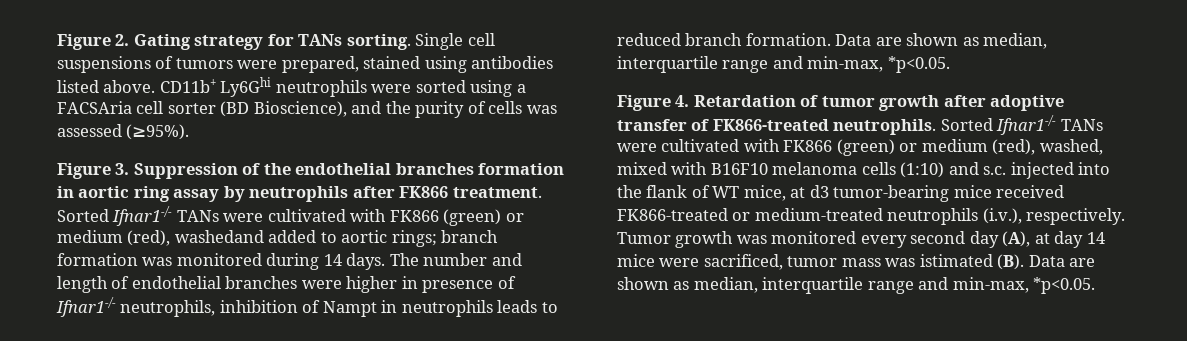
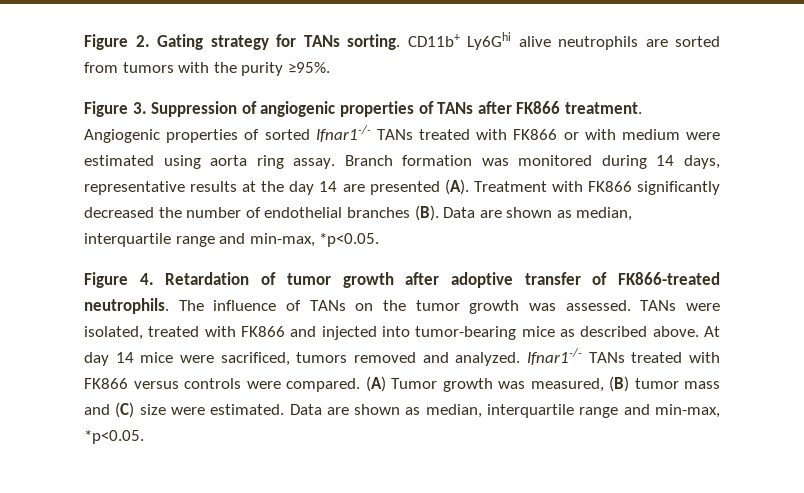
[415,33,495,50] [57,56,554,73] [57,77,526,97] [57,101,557,118] [57,124,190,140] [57,163,565,179] [57,186,542,202] [57,206,524,226] [57,230,499,247] Single cell suspensions of tumors were prepared, stained using antibodies listed above. CD11b+ Ly6Ghi neutrophils were sorted using a FACSAria cell sorter (BD Bioscience), and the purity of cells was assessed (≥95%). // Figure 3. Suppression of the endothelial branches formation in aortic ring assay by neutrophils after FK866 treatment. Sorted Ifnar1-/- TANs were cultivated with FK866 (green) or medium (red), washedand added to aortic rings; branch -> [407,32,720,50] [84,62,330,76] [84,101,642,117] [84,125,720,143] [84,155,393,169] CD11b+ Ly6Ghi alive neutrophils are sorted from tumors with the purity ≥95%. // Figure 3. Suppression of angiogenic properties of TANs after FK866 treatment. Angiogenic properties of sorted Ifnar1-/- TANs treated with FK866 or with medium were estimated using aorta ring assay. Branch
[346,253,522,270] [57,276,516,293] [56,297,558,317] [617,33,831,46] days. The number and length of endothelial branches were higher in presence of Ifnar1-/- neutrophils, inhibition of Nampt in neutrophils leads to reduced branch formation. -> [683,155,720,169] [84,179,720,195] [84,205,439,221] days, representative results at the day 14 are presented (A). Treatment with FK866 significantly decreased the number of endothelial branches (B).
[940,115,1103,135] [617,139,1103,156] [617,162,1111,179] [617,185,1065,202] [617,208,1126,225] [617,231,1050,248] Sorted Ifnar1-/- TANs were cultivated with FK866 (green) or medium (red), washed, mixed with B16F10 melanoma cells (1:10) and s.c. injected into the flank of WT mice, at d3 tumor-bearing mice received FK866-treated or medium-treated neutrophils (i.v.), respectively. Tumor growth was monitored every second day (A), at -> [178,300,720,314] [84,326,720,340] The influence of TANs on the tumor growth was assessed. TANs were isolated, treated with FK866 and injected into tumor-bearing mice as described above. At
[787,254,1025,270] tumor mass was istimated (B). -> [296,348,720,366] [84,376,720,392] [84,402,285,418] tumors removed and analyzed. Ifnar1-/- TANs treated with FK866 versus controls were compared. (A) Tumor growth was measured, (B) tumor mass and (C) size were estimated.

